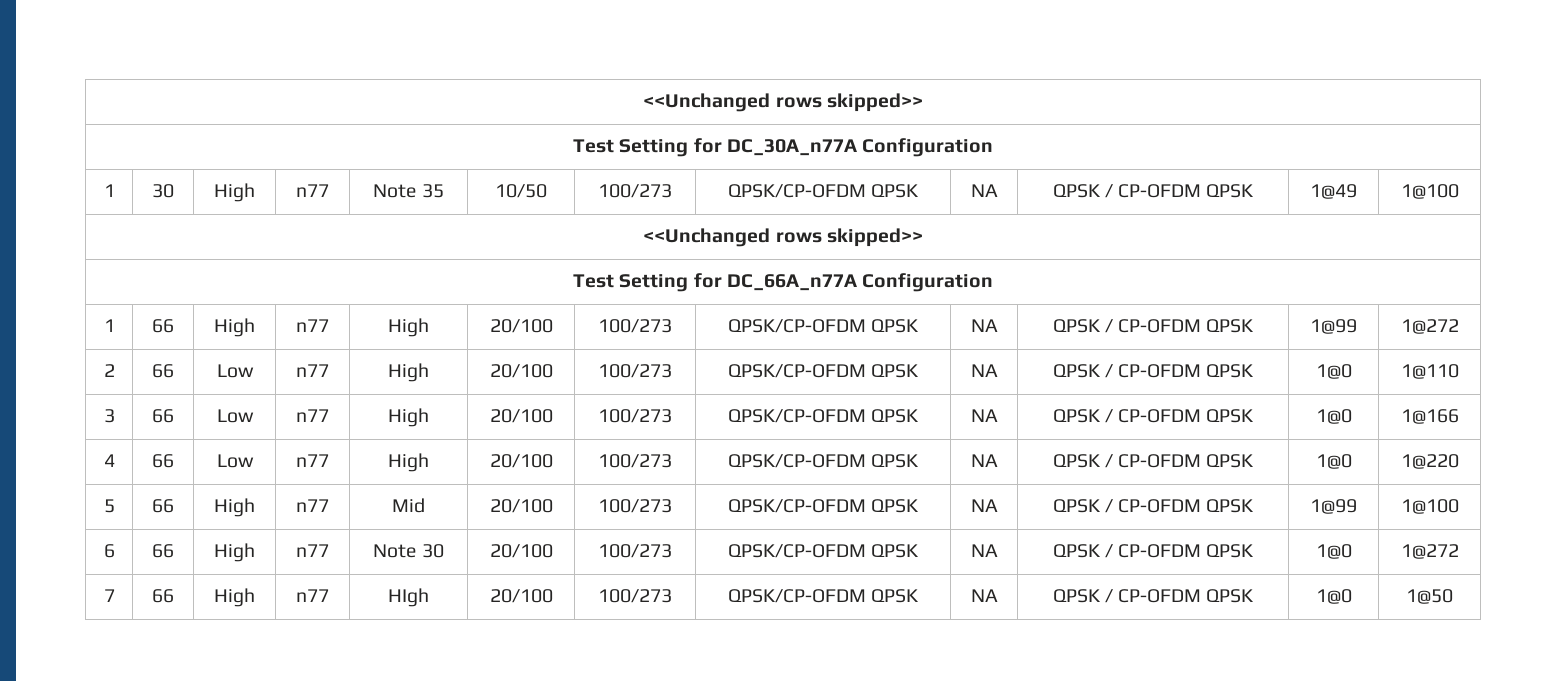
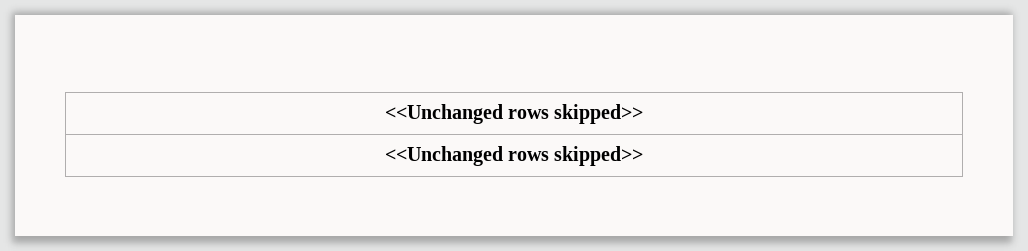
[643,93,923,112] [572,138,994,157] [103,184,115,197] [152,184,174,198] [214,183,255,202] [296,184,329,197] [373,184,444,198] [495,184,547,198] [598,184,672,198] [727,184,920,198] [970,184,998,197] [1052,184,1255,198] [1310,184,1357,199] [1400,184,1459,199] [643,228,923,247] [572,273,994,292] [103,319,115,332] [152,319,174,333] [214,318,255,337] [296,319,329,332] [388,318,429,337] [489,319,553,333] [598,319,672,333] [727,319,920,333] [970,319,998,332] [1052,319,1255,333] [1310,319,1357,334] [1400,319,1459,334] [103,364,115,377] [152,364,174,378] [216,364,254,378] [296,364,329,377] [388,363,429,382] [489,364,553,378] [598,364,672,378] [727,364,920,378] [970,364,998,377] [1052,364,1255,378] [1315,364,1352,379] [1400,364,1459,379] [103,409,115,423] [152,409,174,423] [216,409,254,423] [296,409,329,422] [388,408,429,427] [489,409,553,423] [598,409,672,423] [727,409,920,423] [970,409,998,422] [1052,409,1255,423] [1315,409,1352,424] [1400,409,1459,424] [103,454,115,467] [152,454,174,468] [216,454,254,468] [296,454,329,467] [388,453,429,472] [489,454,553,468] [598,454,672,468] [727,454,920,468] [970,454,998,467] [1052,454,1255,468] [1315,454,1352,469] [1400,454,1459,469] [103,499,115,513] [152,499,174,513] [214,498,255,517] [296,499,329,512] [392,498,425,513] [489,499,553,513] [598,499,672,513] [727,499,920,513] [970,499,998,512] [1052,499,1255,513] [1310,499,1357,514] [1400,499,1459,514] [103,544,115,558] [152,544,174,558] [214,543,255,562] [296,544,329,557] [373,544,444,558] [489,544,553,558] [598,544,672,558] [727,544,920,558] [970,544,998,557] [1052,544,1255,558] [1315,544,1352,559] [1400,544,1459,559] [103,589,115,602] [152,589,174,603] [214,588,255,607] [296,589,329,602] [388,588,429,607] [489,589,553,603] [598,589,672,603] [727,589,920,603] [970,589,998,602] [1052,589,1255,603] [1315,589,1352,604] [1406,589,1453,604] <<Unchanged rows skipped>> // Test Setting for DC_30A_n77A Configuration // 1 | 30 | High | n77 | Note 35 | 10/50 | 100/273 | QPSK/CP-OFDM QPSK | NA | QPSK / CP-OFDM QPSK | 1@49 | 1@100 // <<Unchanged rows skipped>> // Test Setting for DC_66A_n77A Configuration // 1 | 66 | High | n77 | High | 20/100 | 100/273 | QPSK/CP-OFDM QPSK | NA | QPSK / CP-OFDM QPSK | 1@99 | 1@272 // 2 | 66 | Low | n77 | High | 20/100 | 100/273 | QPSK/CP-OFDM QPSK | NA | QPSK / CP-OFDM QPSK | 1@0 | 1@110 // 3 | 66 | Low | n77 | High | 20/100 | 100/273 | QPSK/CP-OFDM QPSK | NA | QPSK / CP-OFDM QPSK | 1@0 | 1@166 // 4 | 66 | Low | n77 | High | 20/100 | 100/273 | QPSK/CP-OFDM QPSK | NA | QPSK / CP-OFDM QPSK | 1@0 | 1@220 // 5 | 66 | High | n77 | Mid | 20/100 | 100/273 | QPSK/CP-OFDM QPSK | NA | QPSK / CP-OFDM QPSK | 1@99 | 1@100 // 6 | 66 | High | n77 | Note 30 | 20/100 | 100/273 | QPSK/CP-OFDM QPSK | NA | QPSK / CP-OFDM QPSK | 1@0 | 1@272 // 7 | 66 | High | n77 | HIgh | 20/100 | 100/273 | QPSK/CP-OFDM QPSK | NA | QPSK / CP-OFDM QPSK | 1@0 | 1@50 -> [384,104,644,124] [384,146,644,166] <<Unchanged rows skipped>> // <<Unchanged rows skipped>>

